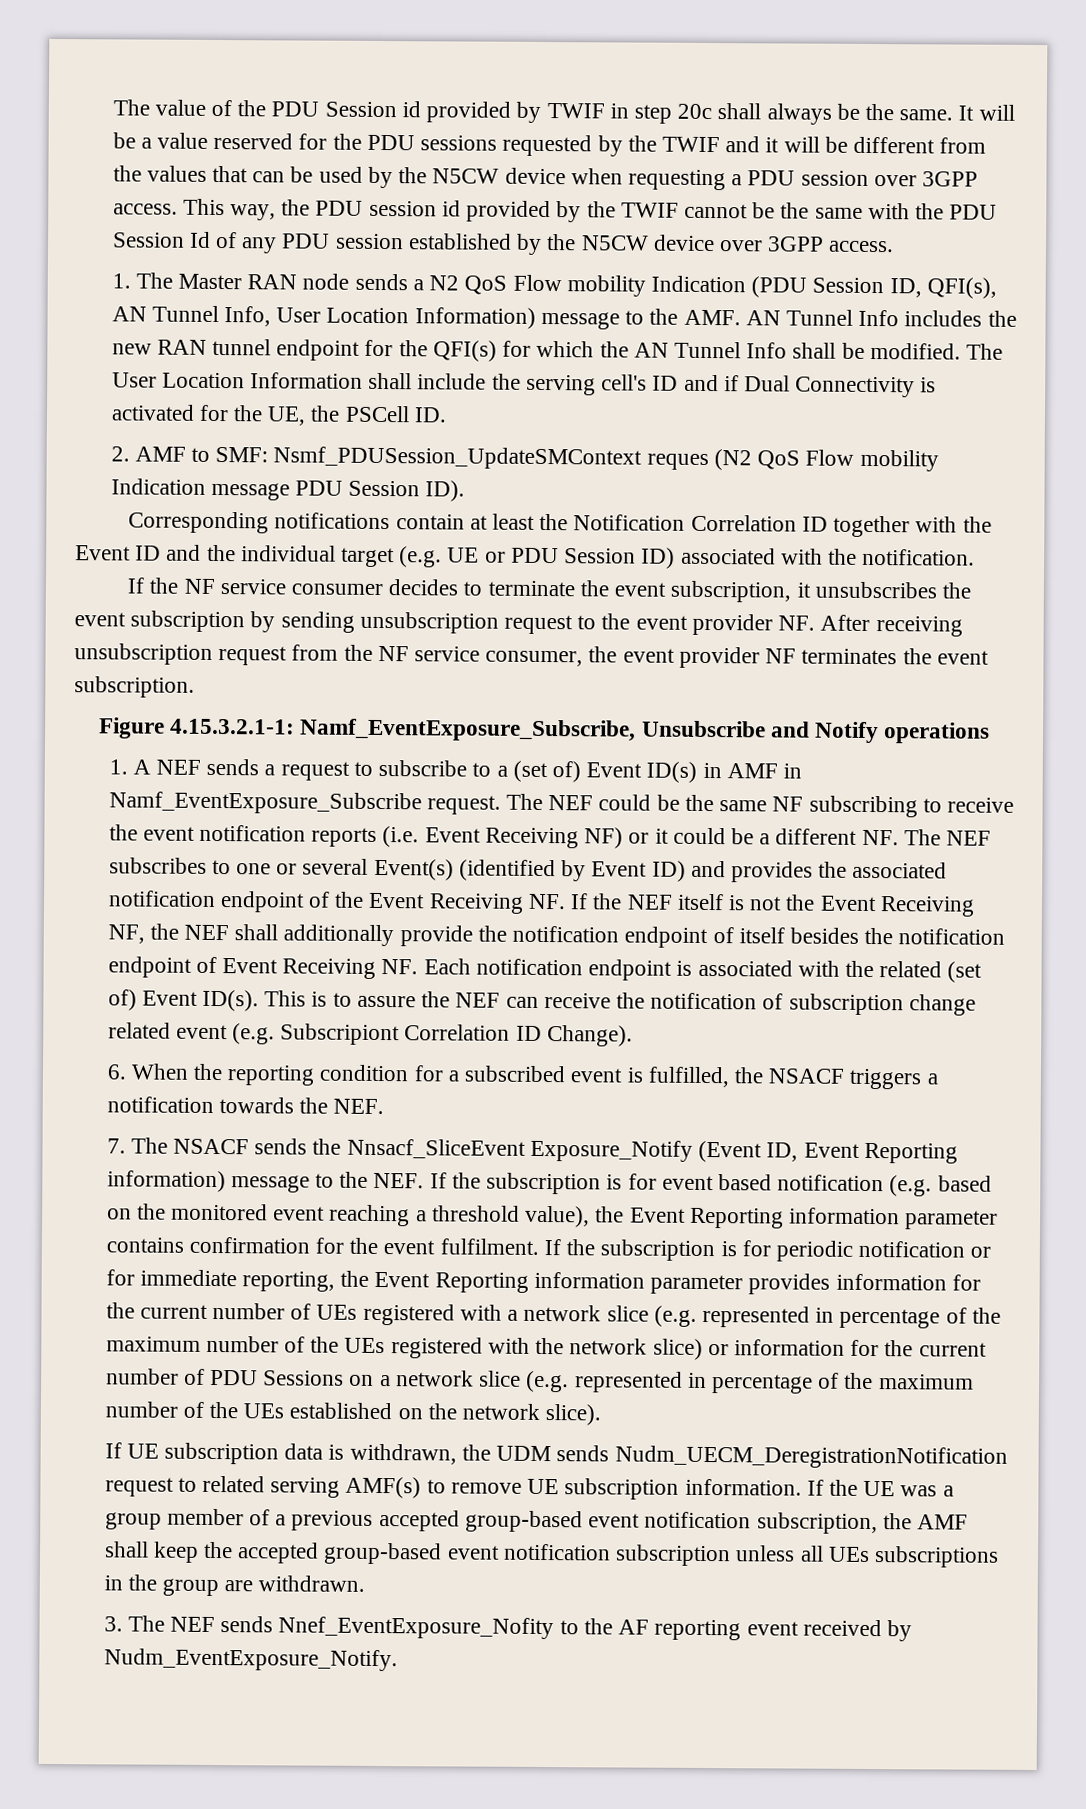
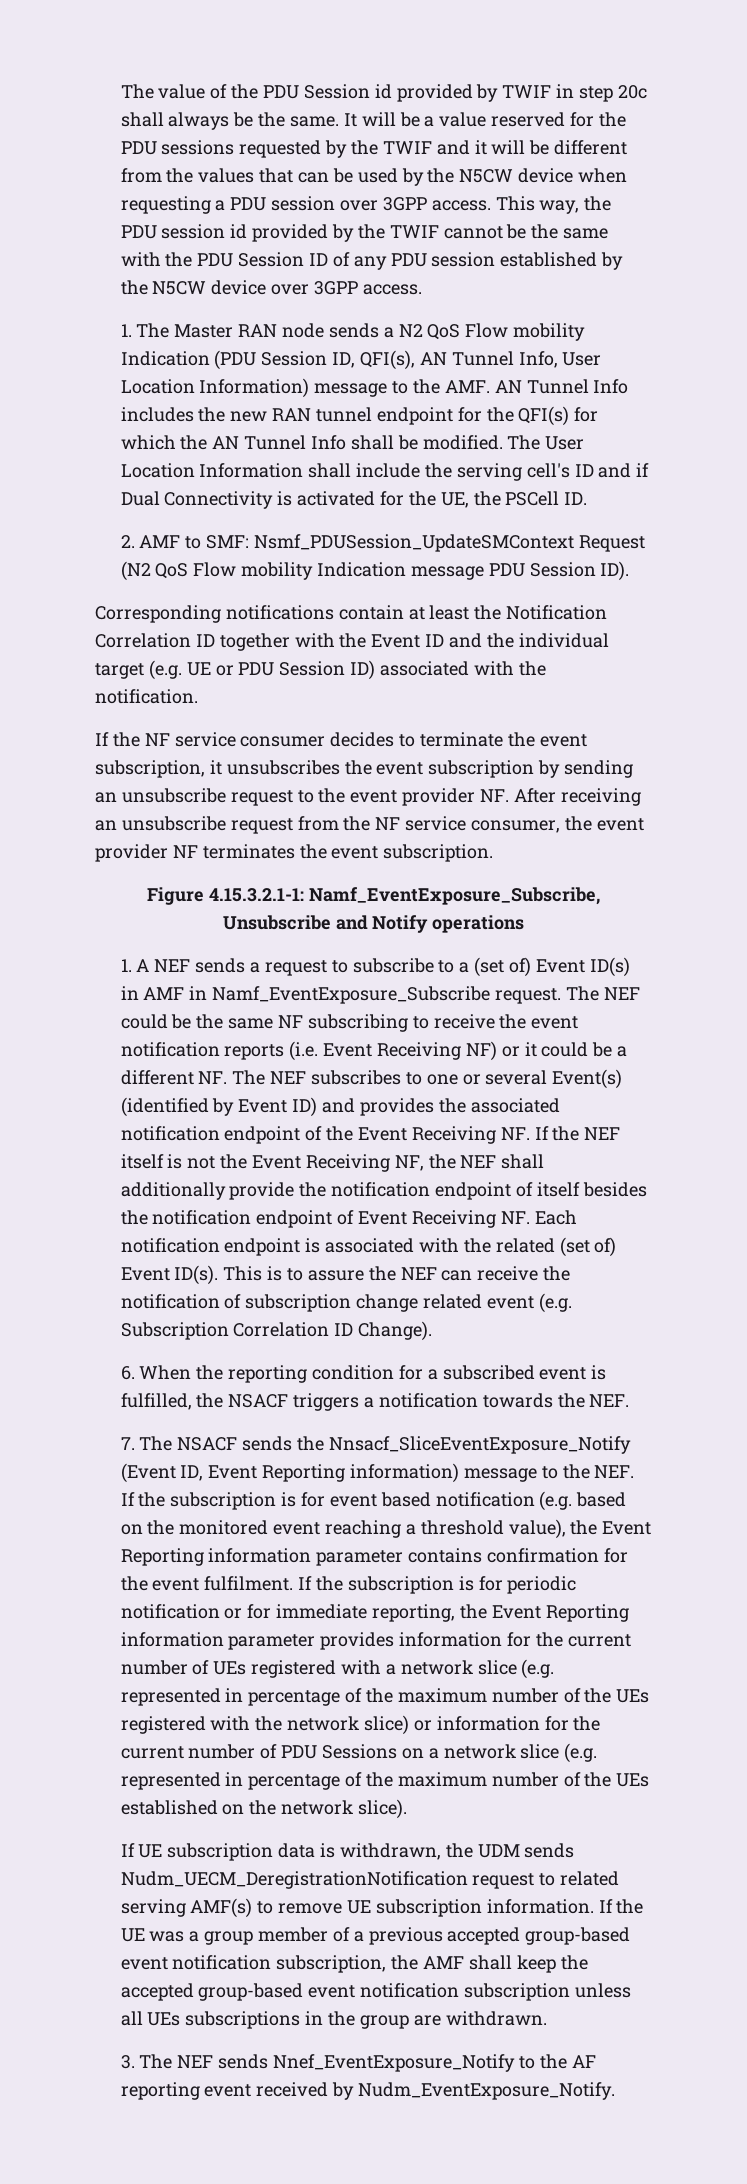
[189,231,211,248] Id -> [308,253,328,266] ID
[646,453,709,471] reques -> [578,535,645,552] Request
[359,611,499,634] unsubscription -> [95,788,226,803] an unsubscribe
[74,643,213,665] unsubscription -> [95,816,226,831] an unsubscribe
[280,1023,401,1046] Subscripiont -> [120,1322,229,1340] Subscription
[346,1138,693,1162] Nnsacf_SliceEvent Exposure_Notify -> [328,1436,631,1454] Nnsacf_SliceEventExposure_Notify
[278,1616,555,1640] Nnef_EventExposure_Nofity -> [272,2054,515,2072] Nnef_EventExposure_Notify

